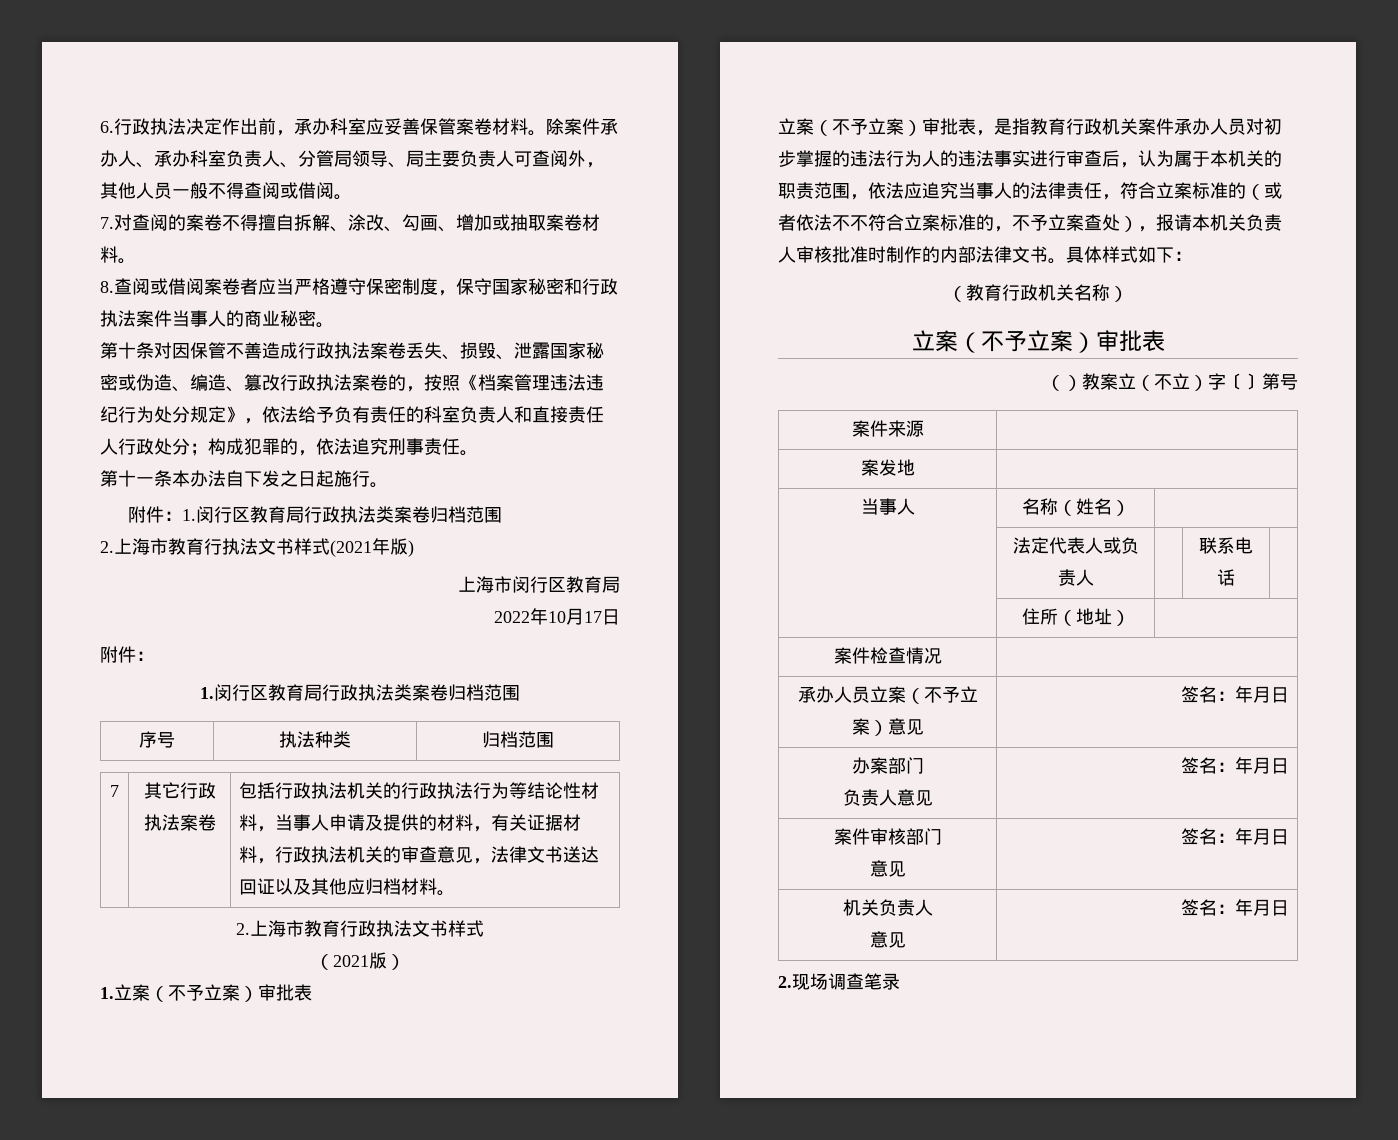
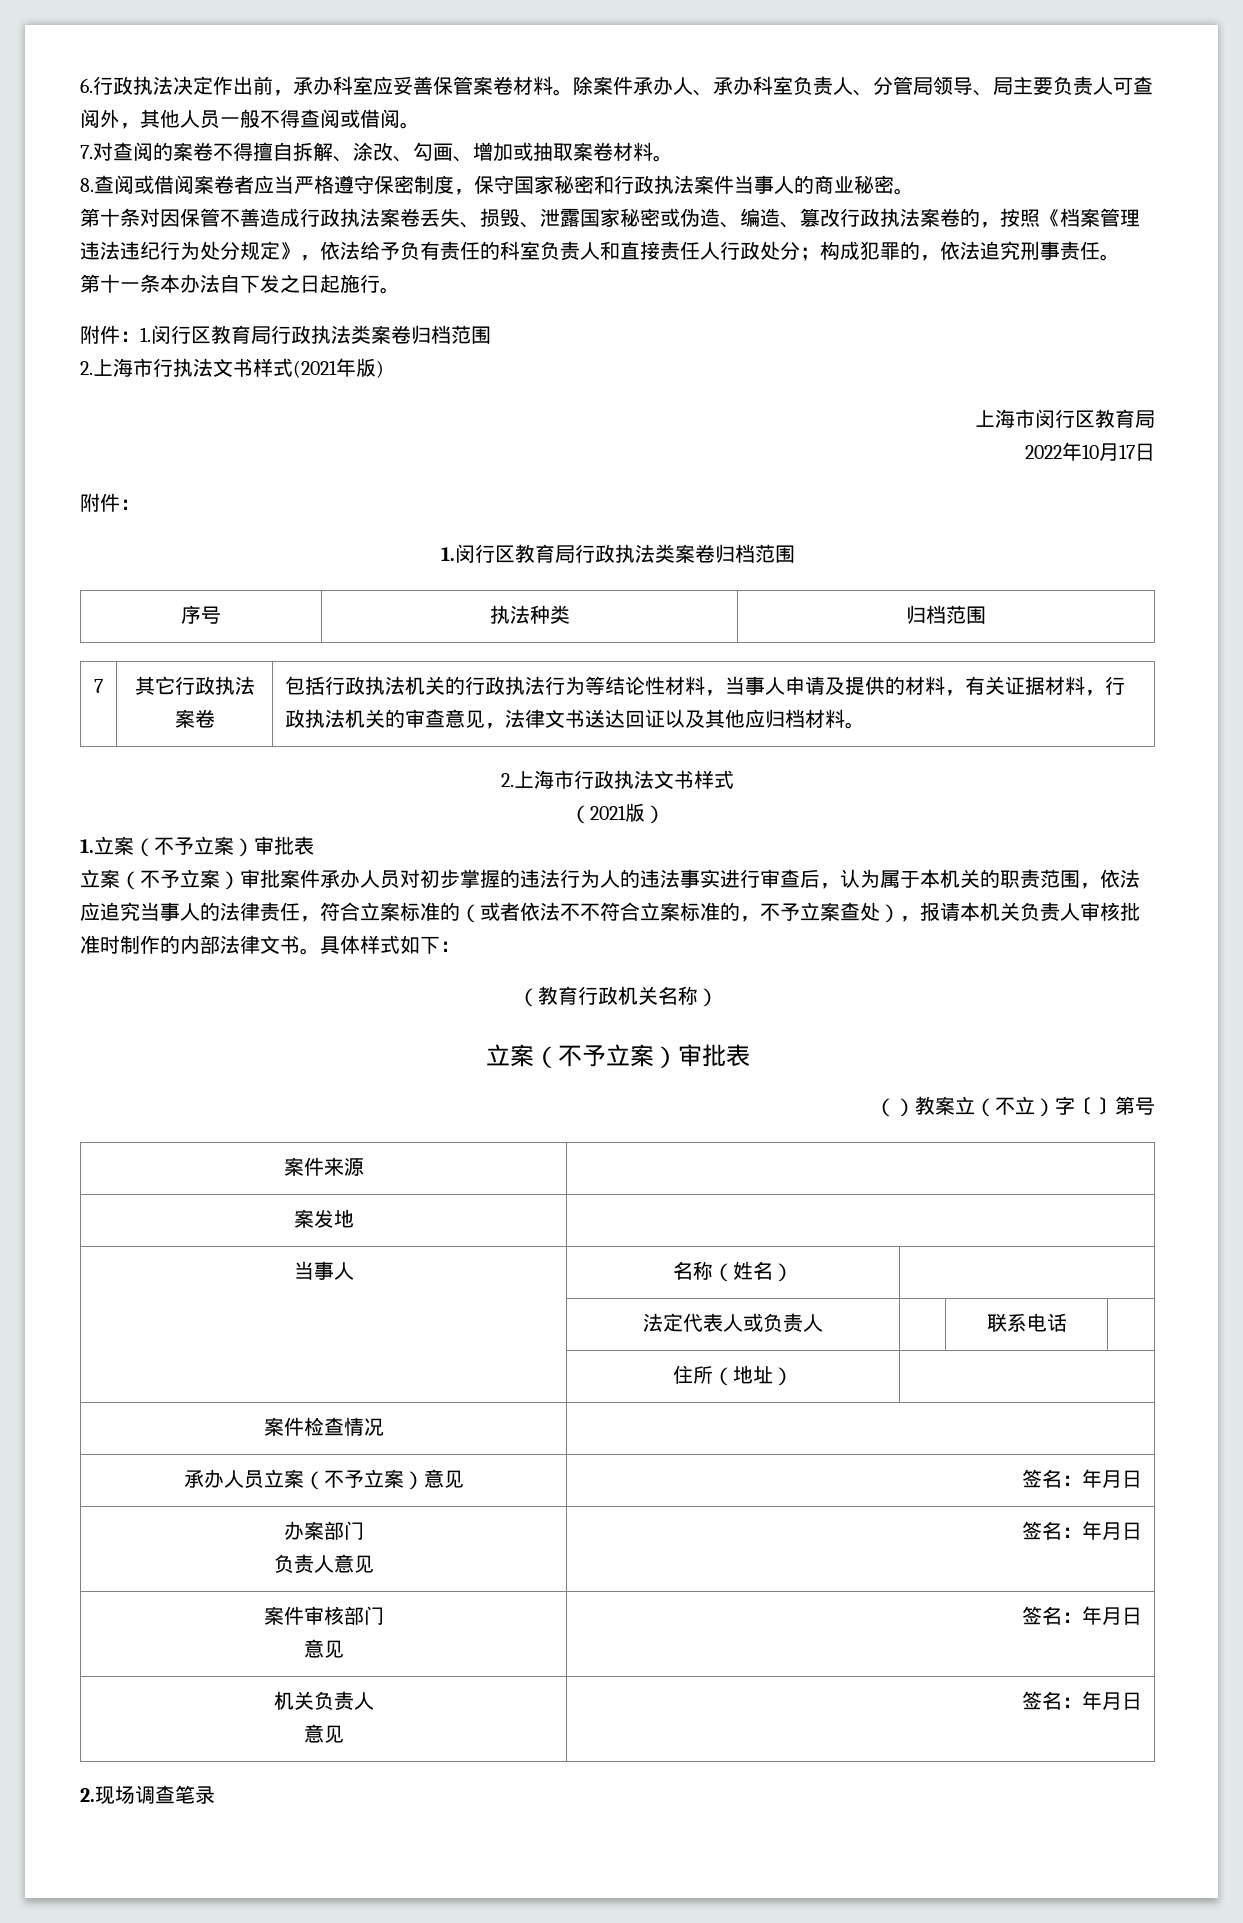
[168,538,204,555] 教育 -> (153, 367) none
[304,920,340,937] 教育 -> (574, 779) none
[958,118,1138,136] 表，是指教育行政机关 -> (280, 878) none

